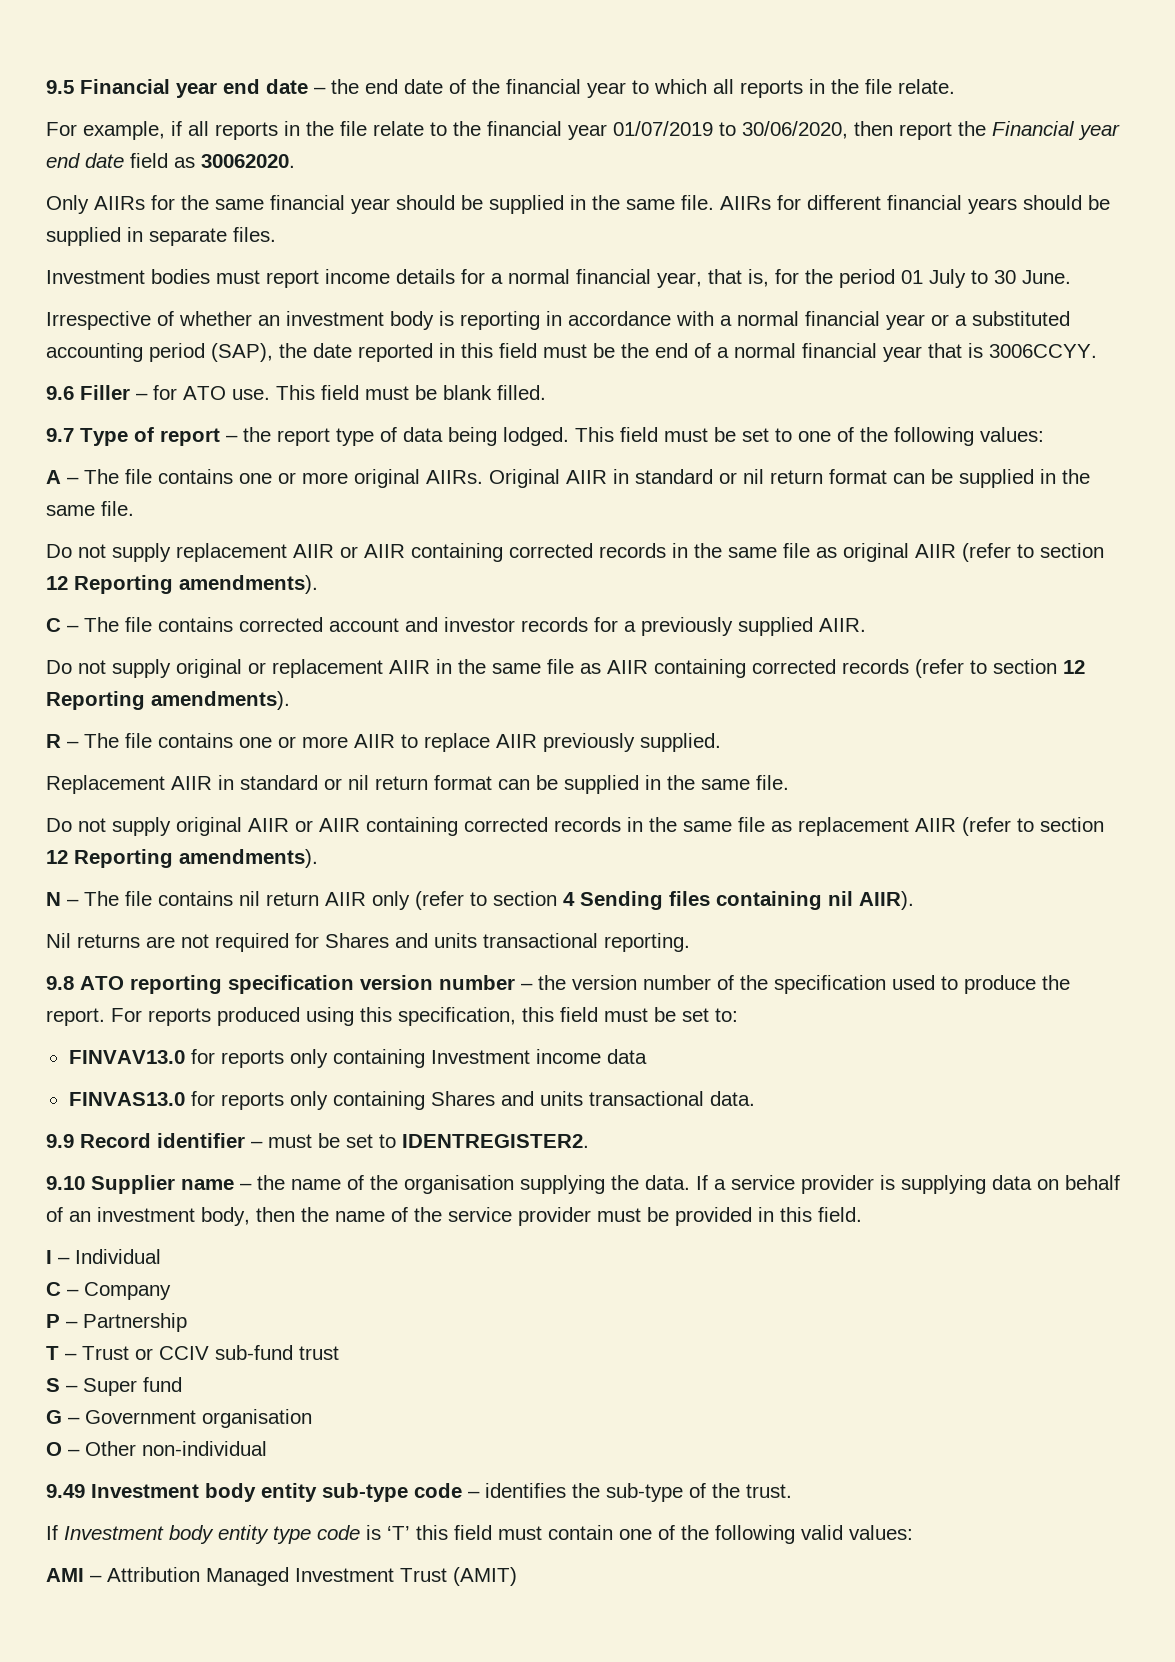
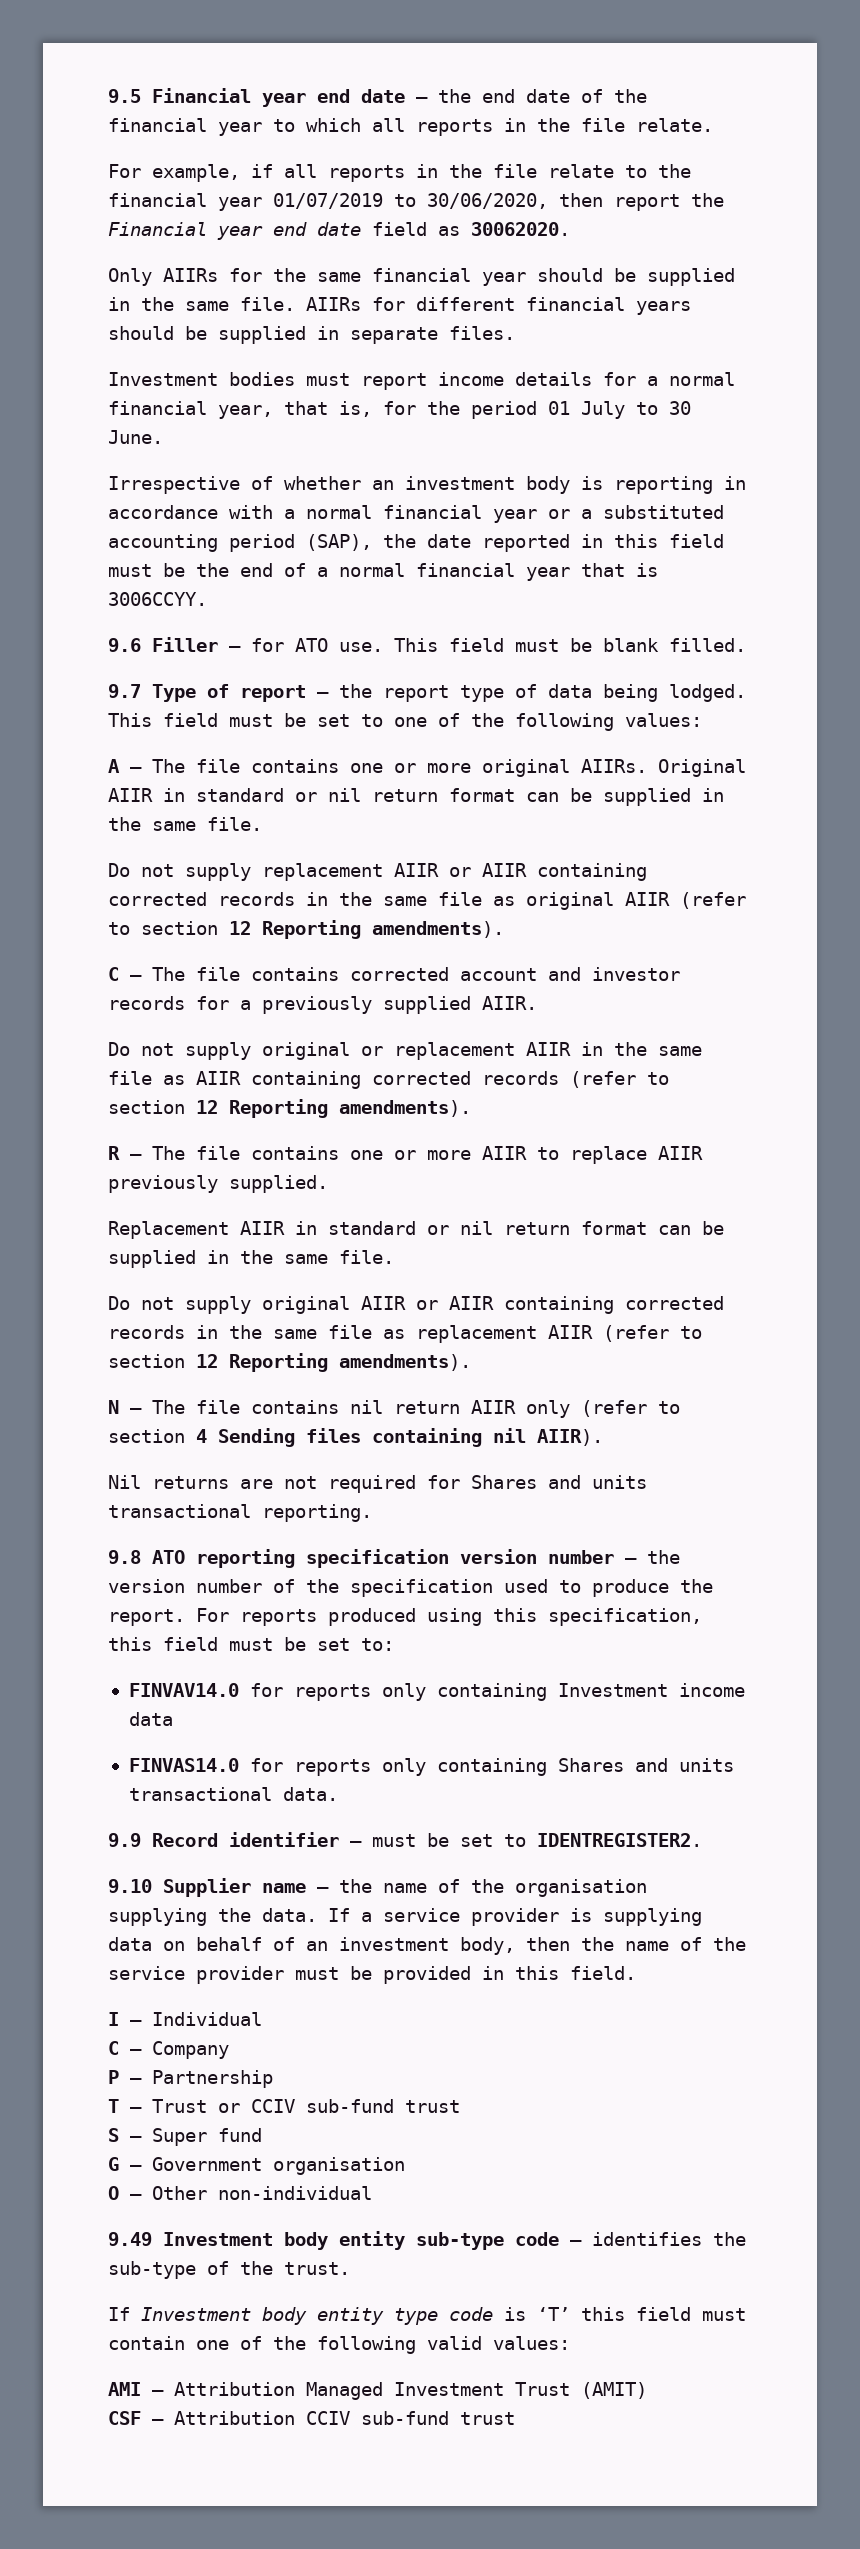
[68,1050,185,1064] FINVAV13.0 -> [128,1683,239,1697] FINVAV14.0
[68,1092,185,1106] FINVAS13.0 -> [128,1758,239,1772] FINVAS14.0
(517, 1576) none -> [108,2411,515,2425] // CSF – Attribution CCIV sub-fund trust

